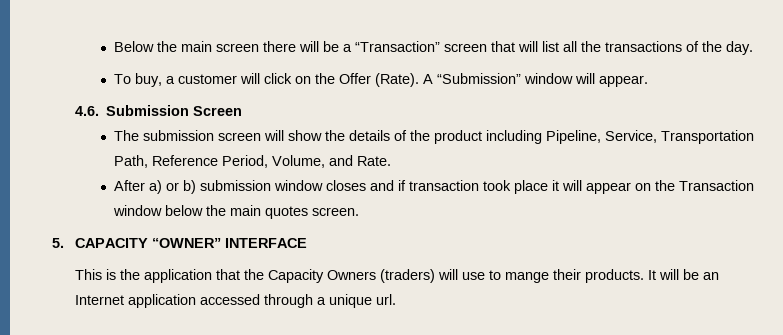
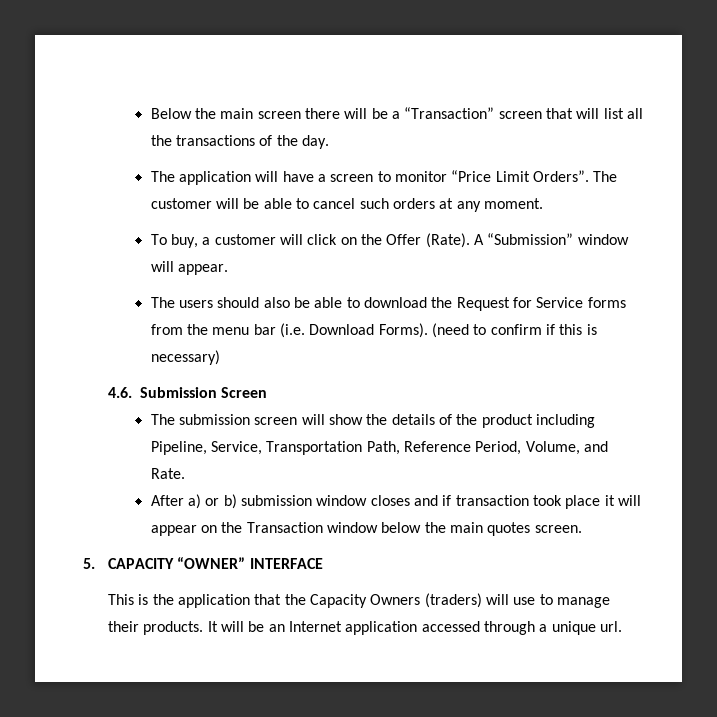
(754, 48) none -> [150,170,618,185] [150,198,544,212] // The application will have a screen to monitor “Price Limit Orders”. The customer will be able to cancel such orders at any moment.
(649, 81) none -> [150,297,626,311] [150,323,597,338] [150,350,220,365] // The users should also be able to download the Request for Service forms from the menu bar (i.e. Download Forms). (need to confirm if this is necessary)
[505,272,550,283] mange -> [556,597,610,608] manage

